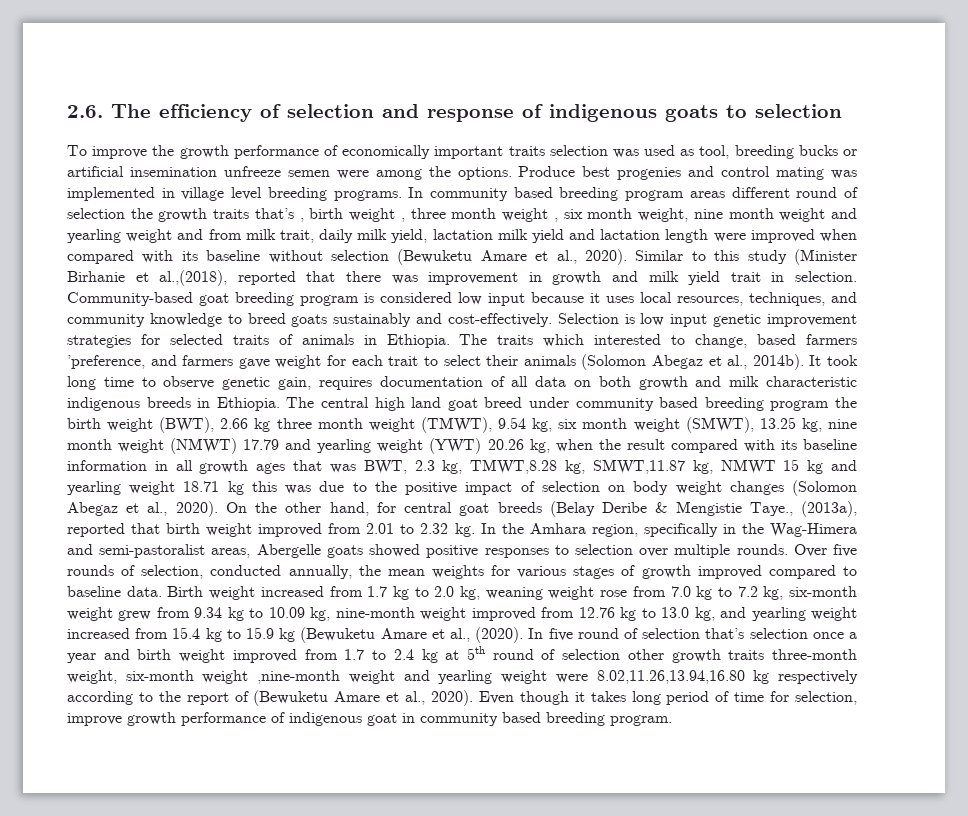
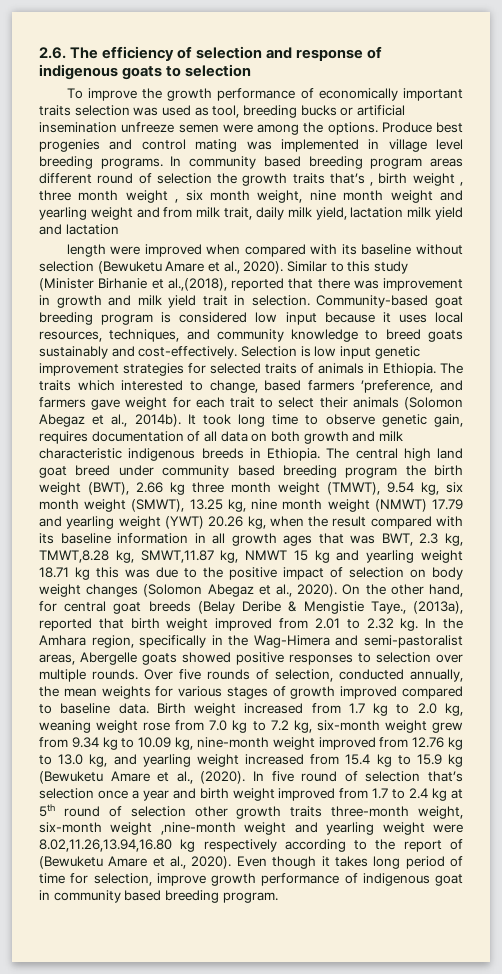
(661, 234) none -> (119, 229) //

